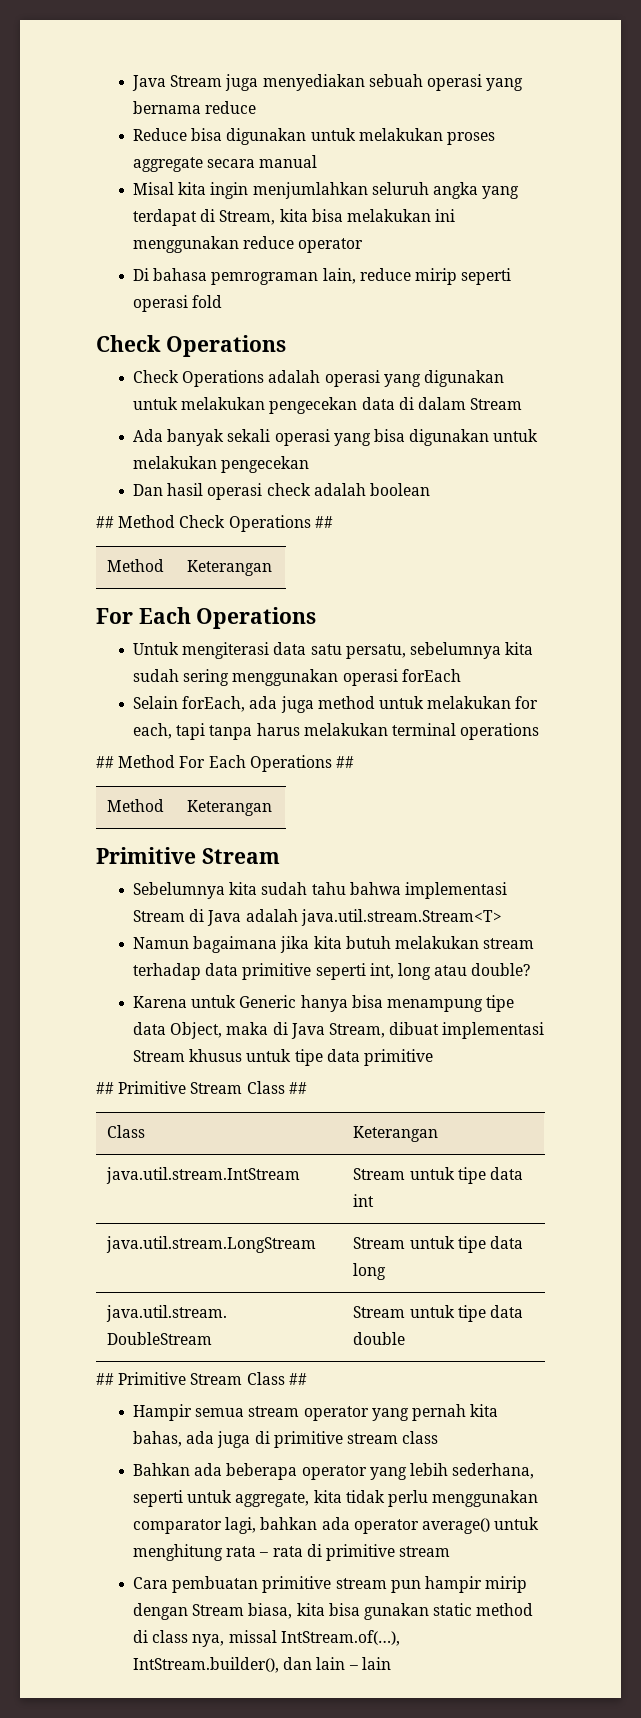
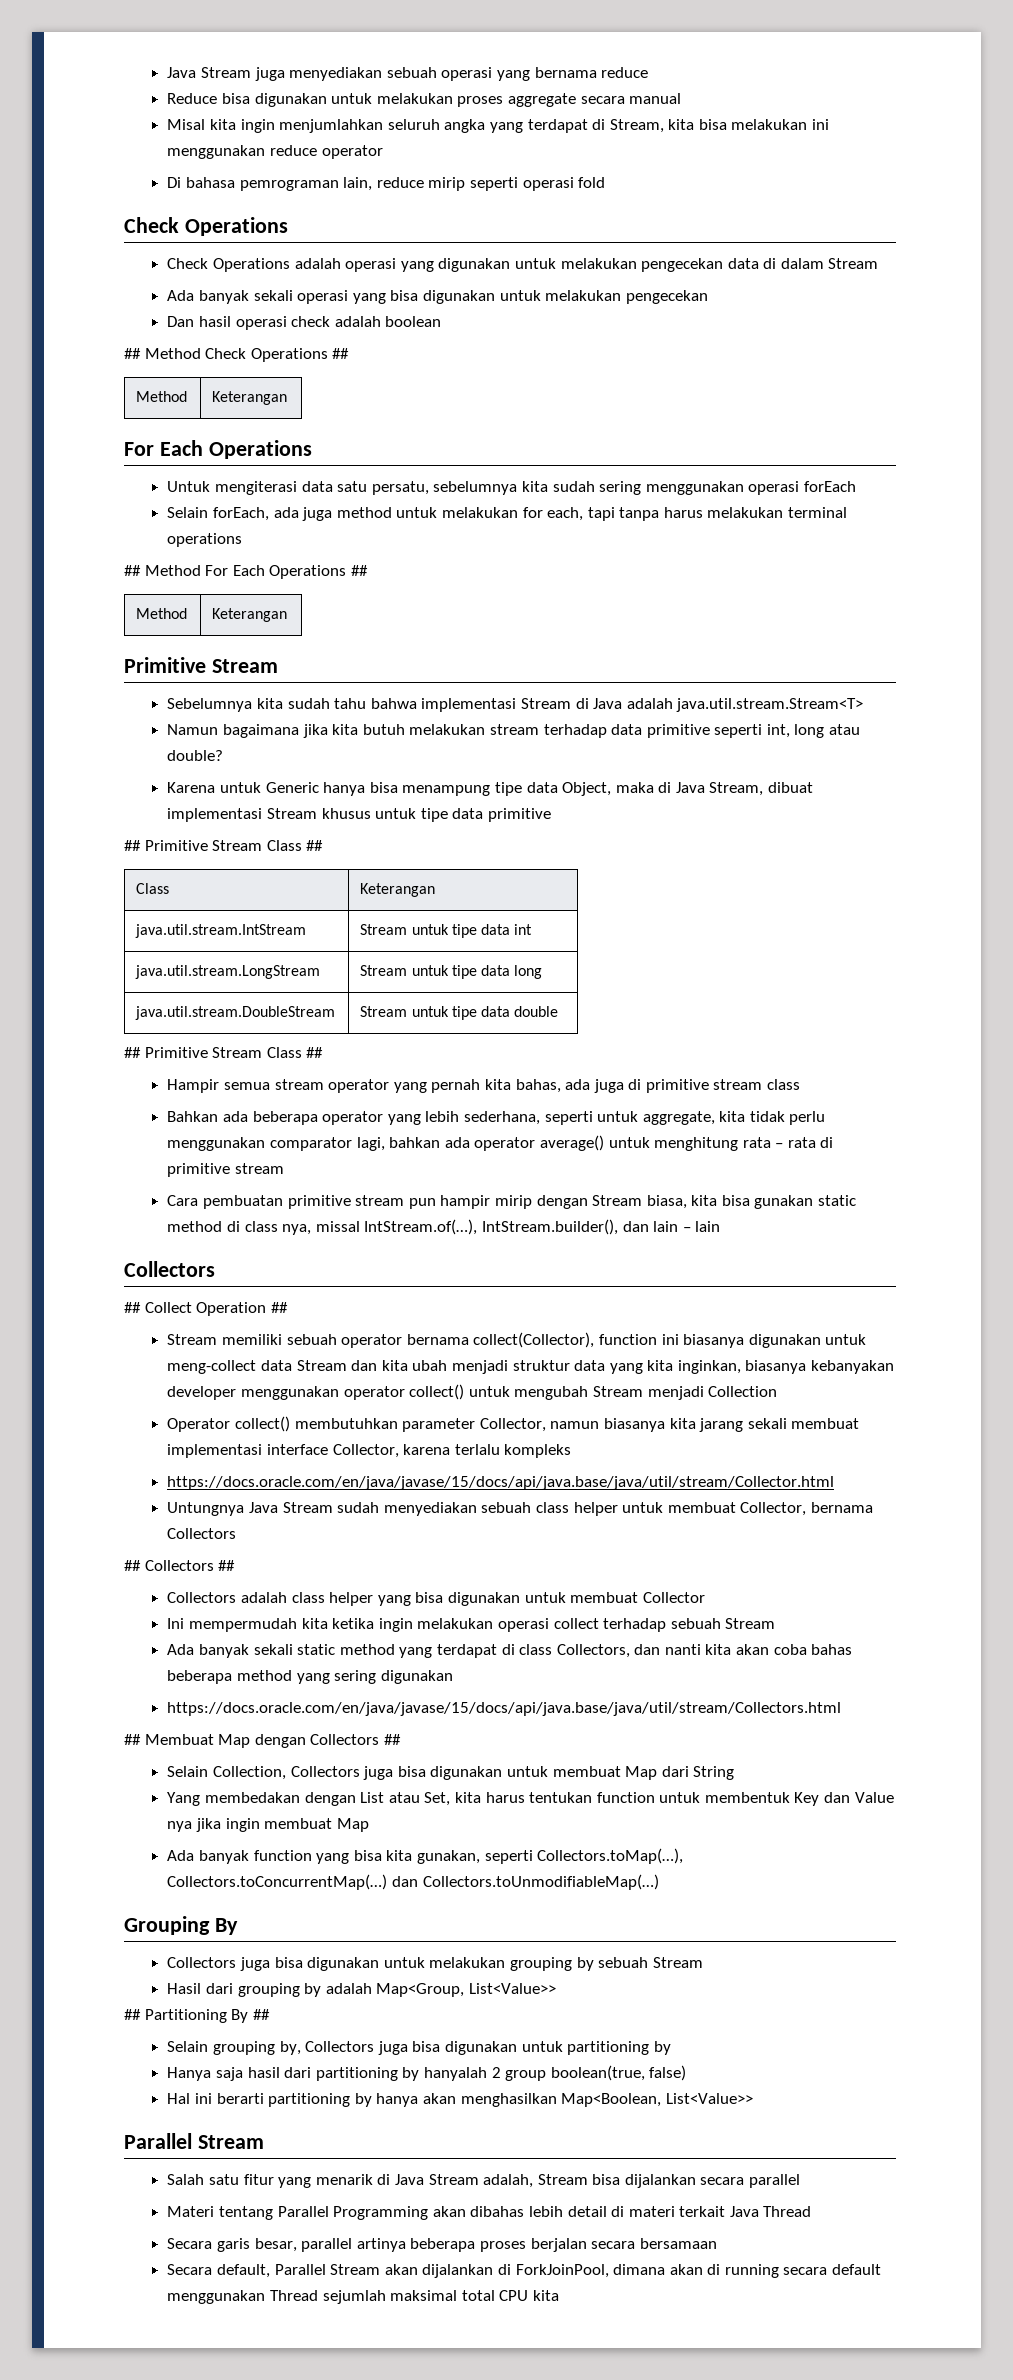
(391, 1663) none -> [124,1261,215,1277] [124,1302,288,1316] [167,1332,867,1348] [167,1360,895,1374] [167,1384,778,1400] [167,1416,860,1432] [167,1444,572,1458] [167,1476,835,1490] [167,1502,873,1516] [167,1528,237,1539] [124,1560,236,1571] [167,1592,705,1606] [167,1618,776,1632] [167,1644,853,1658] [167,1670,453,1684] [167,1702,842,1716] [124,1734,401,1748] [167,1766,735,1780] [167,1792,894,1806] [167,1818,369,1832] [167,1848,684,1864] [167,1874,659,1890] [124,1916,238,1935] [167,1957,703,1971] [167,1983,556,1997] [124,2009,270,2023] [167,2041,671,2055] [167,2065,687,2081] [167,2093,753,2107] [124,2133,264,2149] [167,2174,801,2188] [167,2206,812,2220] [167,2238,717,2252] [167,2264,882,2278] [167,2290,559,2304] // Collectors // ## Collect Operation ## // Stream memiliki sebuah operator bernama collect(Collector), function ini biasanya digunakan untuk meng-collect data Stream dan kita ubah menjadi struktur data yang kita inginkan, biasanya kebanyakan developer menggunakan operator collect() untuk mengubah Stream menjadi Collection // Operator collect() membutuhkan parameter Collector, namun biasanya kita jarang sekali membuat implementasi interface Collector, karena terlalu kompleks // https://docs.oracle.com/en/java/javase/15/docs/api/java.base/java/util/stream/Collector.html // Untungnya Java Stream sudah menyediakan sebuah class helper untuk membuat Collector, bernama Collectors // ## Collectors ## // Collectors adalah class helper yang bisa digunakan untuk membuat Collector // Ini mempermudah kita ketika ingin melakukan operasi collect terhadap sebuah Stream // Ada banyak sekali static method yang terdapat di class Collectors, dan nanti kita akan coba bahas beberapa method yang sering digunakan // https://docs.oracle.com/en/java/javase/15/docs/api/java.base/java/util/stream/Collectors.html // ## Membuat Map dengan Collectors ## // Selain Collection, Collectors juga bisa digunakan untuk membuat Map dari String // Yang membedakan dengan List atau Set, kita harus tentukan function untuk membentuk Key dan Value nya jika ingin membuat Map // Ada banyak function yang bisa kita gunakan, seperti Collectors.toMap(…), Collectors.toConcurrentMap(…) dan Collectors.toUnmodifiableMap(…) // Grouping By // Collectors juga bisa digunakan untuk melakukan grouping by sebuah Stream // Hasil dari grouping by adalah Map<Group, List<Value>> // ## Partitioning By ## // Selain grouping by, Collectors juga bisa digunakan untuk partitioning by // Hanya saja hasil dari partitioning by hanyalah 2 group boolean(true, false) // Hal ini berarti partitioning by hanya akan menghasilkan Map<Boolean, List<Value>> // Parallel Stream // Salah satu fitur yang menarik di Java Stream adalah, Stream bisa dijalankan secara parallel // Materi tentang Parallel Programming akan dibahas lebih detail di materi terkait Java Thread // Secara garis besar, parallel artinya beberapa proses berjalan secara bersamaan // Secara default, Parallel Stream akan dijalankan di ForkJoinPool, dimana akan di running secara default menggunakan Thread sejumlah maksimal total CPU kita

